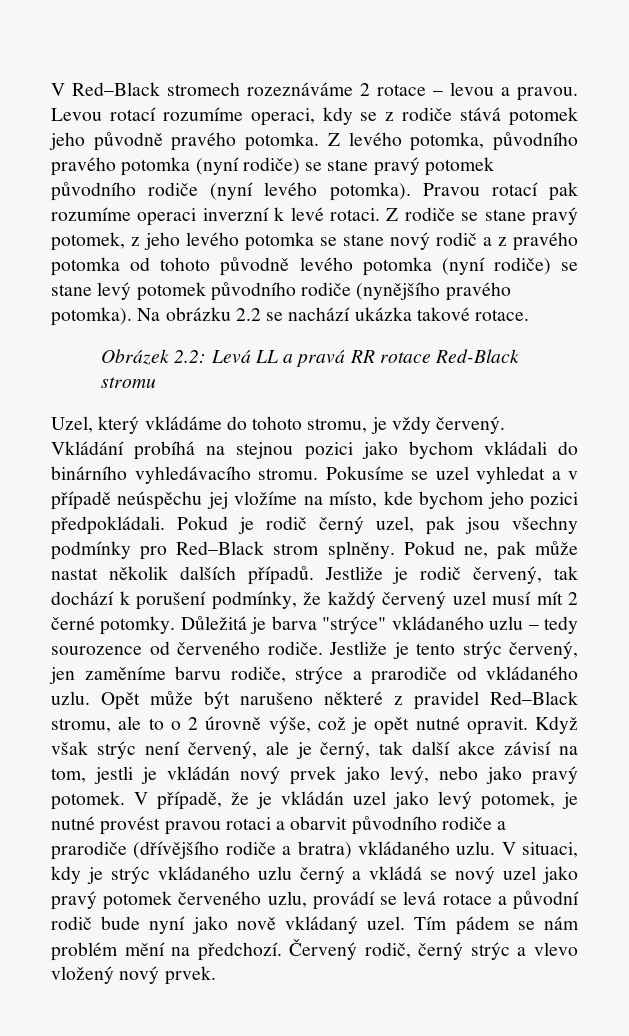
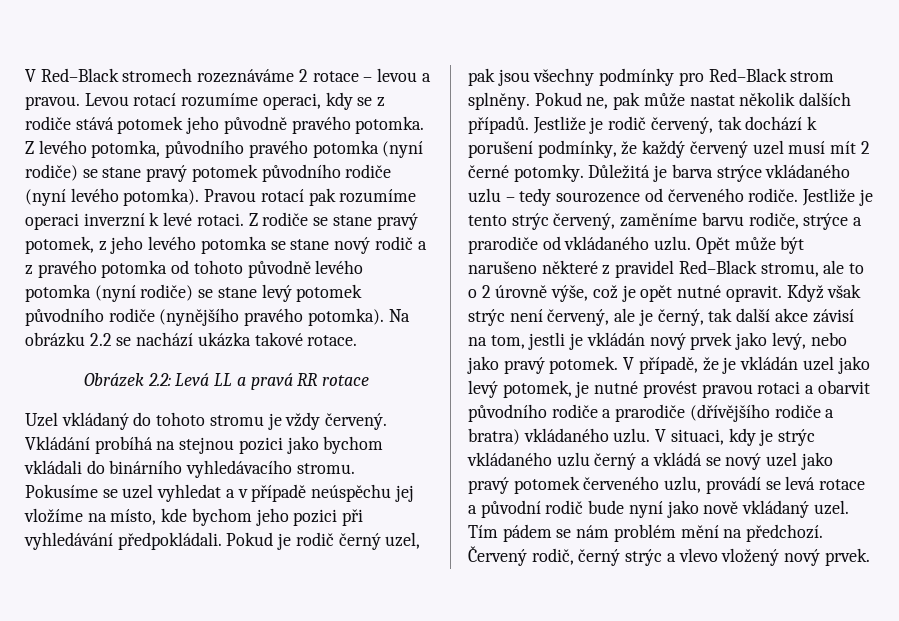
[435,349,520,363] [100,377,156,388] [51,416,222,434] Red-Black stromu // Uzel, který vkládáme -> [25,412,129,430] // Uzel vkládaný
[307,418,368,433] stromu, -> [209,415,264,426] stromu
(579, 501) none -> [342,509,364,526] [24,532,113,550] při vyhledávání
[322,616,387,634] "strýce" -> [716,165,762,182] strýce
[49,667,75,684] jen -> (616, 221) none

